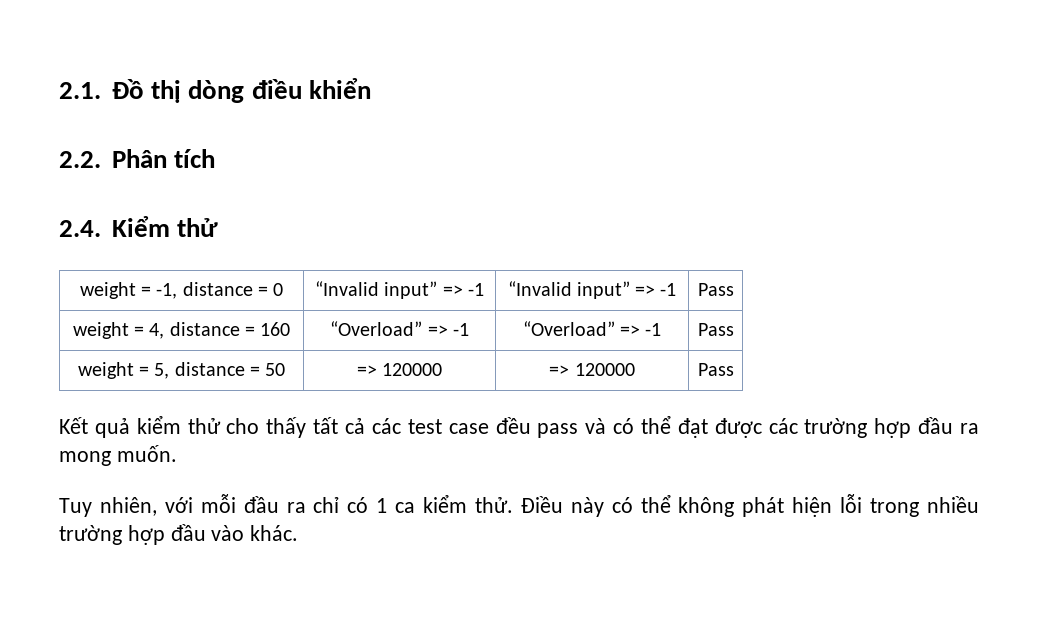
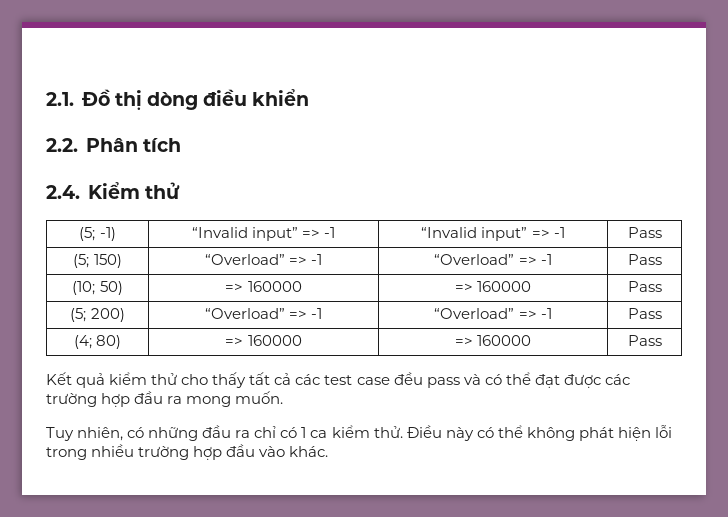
[79,282,284,299] weight = -1, distance = 0 -> [79,227,116,241] (5; -1)
[72,322,291,339] [330,321,469,336] [522,321,662,336] [697,323,734,336] [77,362,286,379] [356,363,443,376] [549,363,635,376] weight = 4, distance = 160 | “Overload” => -1 | “Overload” => -1 | Pass // weight = 5, distance = 50 | => 120000 | => 120000 -> [73,254,122,268] [204,254,323,265] [434,254,552,265] [627,254,662,265] [72,281,123,295] [225,281,302,292] [454,281,532,292] [627,281,662,292] [70,308,125,322] [204,308,323,319] [434,308,552,319] [627,308,662,319] [73,335,122,349] [225,335,302,346] [454,335,532,346] (5; 150) | “Overload” => -1 | “Overload” => -1 | Pass // (10; 50) | => 160000 | => 160000 | Pass // (5; 200) | “Overload” => -1 | “Overload” => -1 | Pass // (4; 80) | => 160000 | => 160000
[164,494,236,513] với mỗi -> [127,427,199,441] có những

